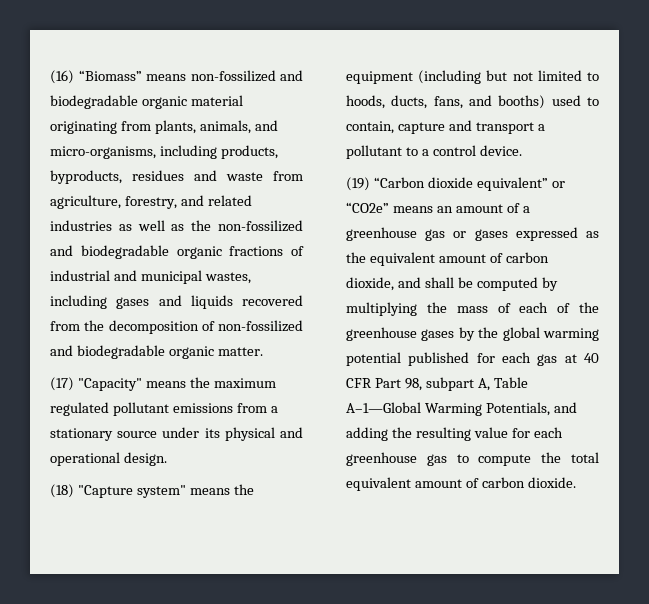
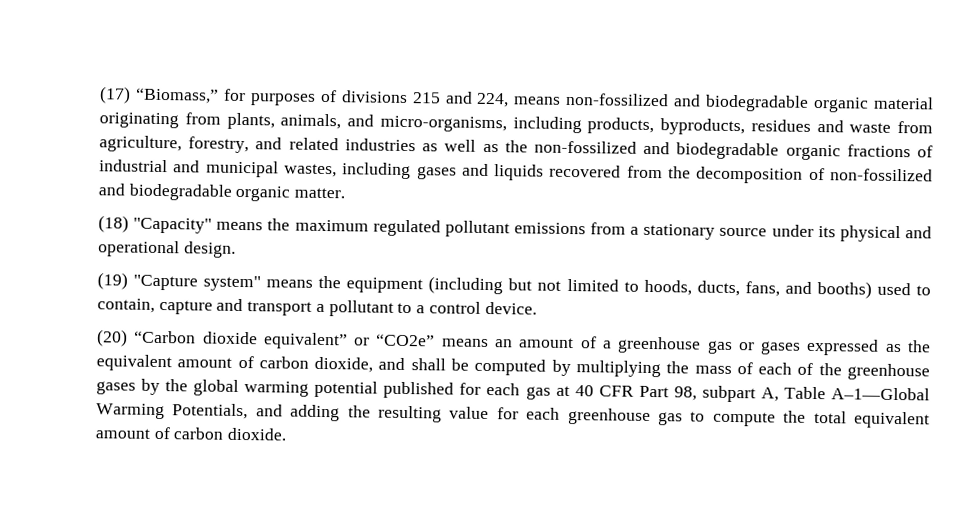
[50,70,142,84] (16) “Biomass” -> [99,86,510,108] (17) “Biomass,” for purposes of divisions 215 and 224,
[50,377,74,391] (17) -> [98,215,129,233] (18)
[50,484,74,498] (18) -> [97,272,128,290] (19)
[346,177,370,191] (19) -> [96,329,128,347] (20)

